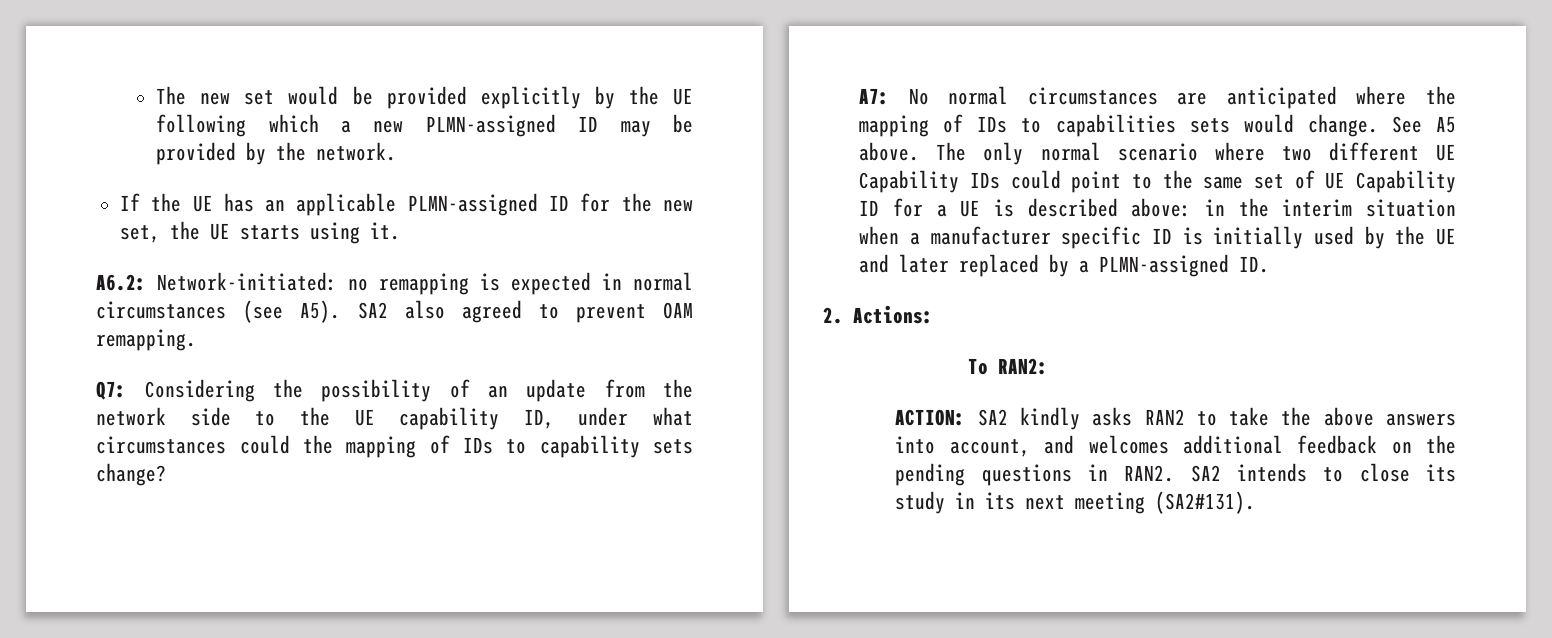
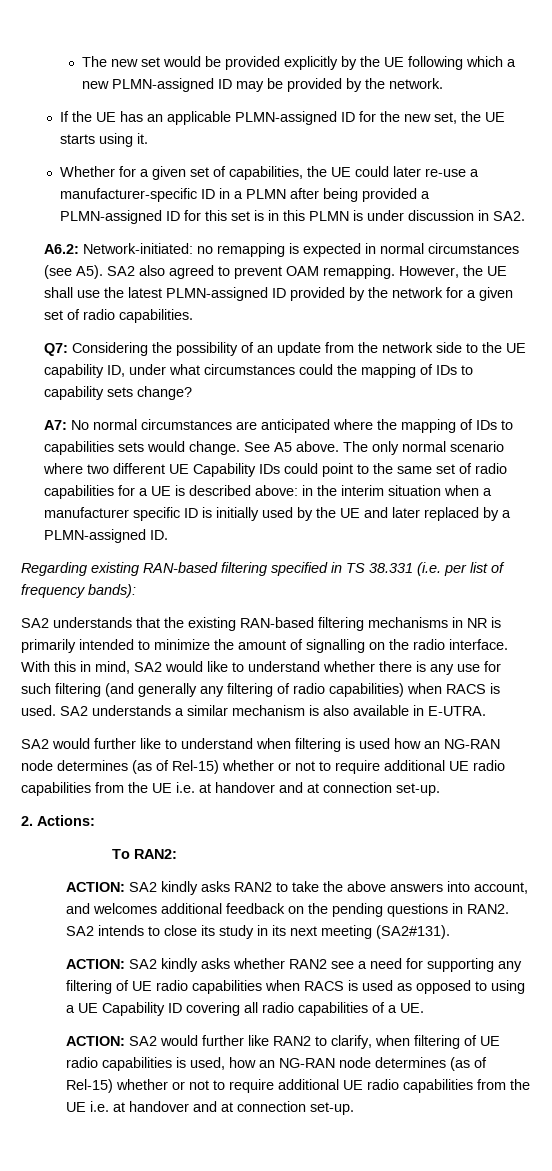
(400, 231) none -> [59,166,479,180] [59,188,430,202] [59,210,525,224] // Whether for a given set of capabilities, the UE could later re-use a manufacturer-specific ID in a PLMN after being provided a PLMN-assigned ID for this set is in this PLMN is under discussion in SA2.
(197, 340) none -> [398,265,507,278] [43,287,513,301] [43,309,193,323] However, the UE shall use the latest PLMN-assigned ID provided by the network for a given set of radio capabilities.
[1325,170,1456,193] [859,200,880,216] UE Capability ID -> [474,463,507,474] [43,485,114,499] radio capabilities
(1270, 264) none -> [21,562,505,576] [21,584,136,598] [21,617,501,631] [21,639,508,653] [21,661,501,675] [21,683,500,697] [21,705,486,716] [21,738,500,752] [21,760,505,774] [21,782,440,796] // Regarding existing RAN-based filtering specified in TS 38.331 (i.e. per list of frequency bands): // SA2 understands that the existing RAN-based filtering mechanisms in NR is primarily intended to minimize the amount of signalling on the radio interface. With this in mind, SA2 would like to understand whether there is any use for such filtering (and generally any filtering of radio capabilities) when RACS is used. SA2 understands a similar mechanism is also available in E-UTRA. // SA2 would further like to understand when filtering is used how an NG-RAN node determines (as of Rel-15) whether or not to require additional UE radio capabilities from the UE i.e. at handover and at connection set-up.
(1256, 502) none -> [66,958,523,972] [66,980,526,994] [66,1002,425,1016] [66,1035,501,1049] [66,1057,488,1071] [66,1079,531,1093] [66,1101,355,1115] // ACTION: SA2 kindly asks whether RAN2 see a need for supporting any filtering of UE radio capabilities when RACS is used as opposed to using a UE Capability ID covering all radio capabilities of a UE. // ACTION: SA2 would further like RAN2 to clarify, when filtering of UE radio capabilities is used, how an NG-RAN node determines (as of Rel-15) whether or not to require additional UE radio capabilities from the UE i.e. at handover and at connection set-up.

